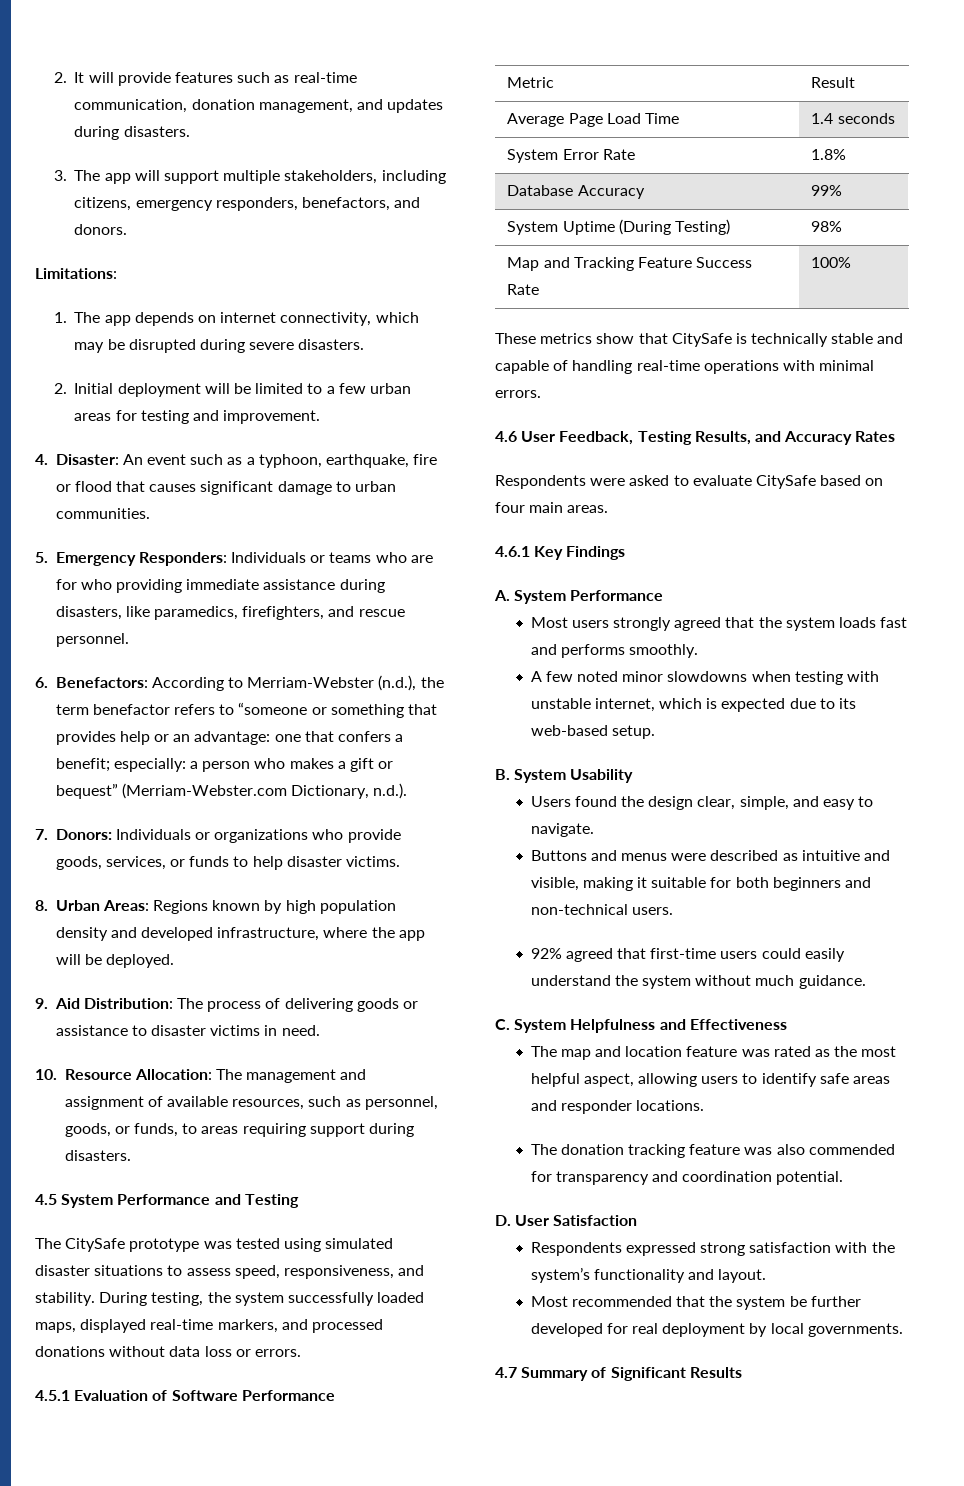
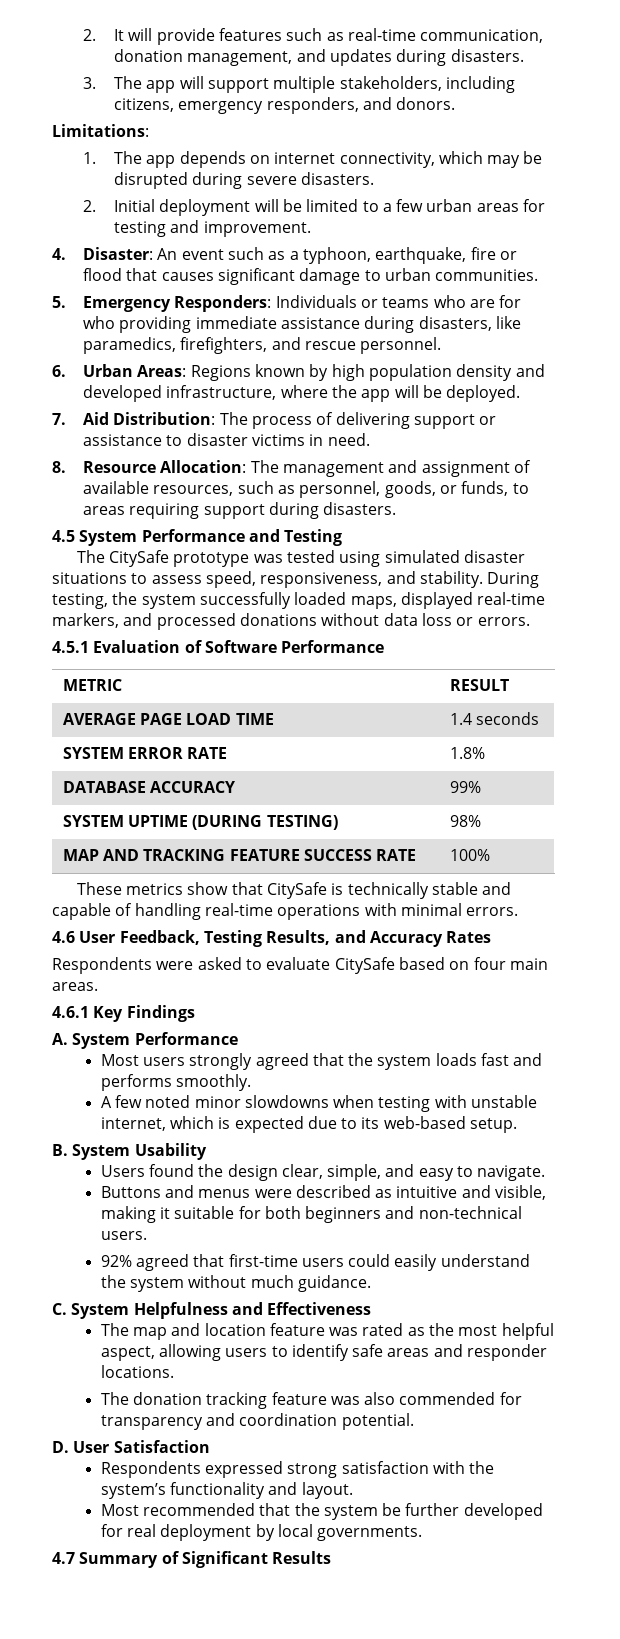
[301,197,390,211] benefactors, -> (359, 105) none
[55,675,444,691] [55,702,438,718] [55,731,404,745] [55,758,394,772] [55,783,408,799] [35,829,401,843] [55,856,401,870] [35,900,48,911] Benefactors: According to Merriam-Webster (n.d.), the term benefactor refers to “someone or something that provides help or an advantage: one that confers a benefit; especially: a person who makes a gift or bequest” (Merriam-Webster.com Dictionary, n.d.). // 7. Donors: Individuals or organizations who provide goods, services, or funds to help disaster victims. // 8. -> (66, 371) none
[35,998,48,1009] 9. -> [52,413,66,425] 7.
[356,998,399,1012] goods -> [413,414,475,429] support
[35,1069,57,1080] 10. -> [52,461,66,473] 8.
[507,77,555,88] [811,77,856,88] [507,113,679,127] Metric | Result // Average Page Load Time -> [62,679,122,691] [449,679,509,691] [62,713,274,725] METRIC | RESULT // AVERAGE PAGE LOAD TIME
[507,149,635,163] System Error Rate -> [62,747,228,759] SYSTEM ERROR RATE
[507,185,645,199] Database Accuracy -> [62,781,235,793] DATABASE ACCURACY
[507,219,730,235] [811,221,843,232] [507,257,753,271] [507,284,540,295] System Uptime (During Testing) | 98% // Map and Tracking Feature Success Rate -> [62,815,338,830] [449,815,481,827] [62,849,417,861] SYSTEM UPTIME (DURING TESTING) | 98% // MAP AND TRACKING FEATURE SUCCESS RATE

